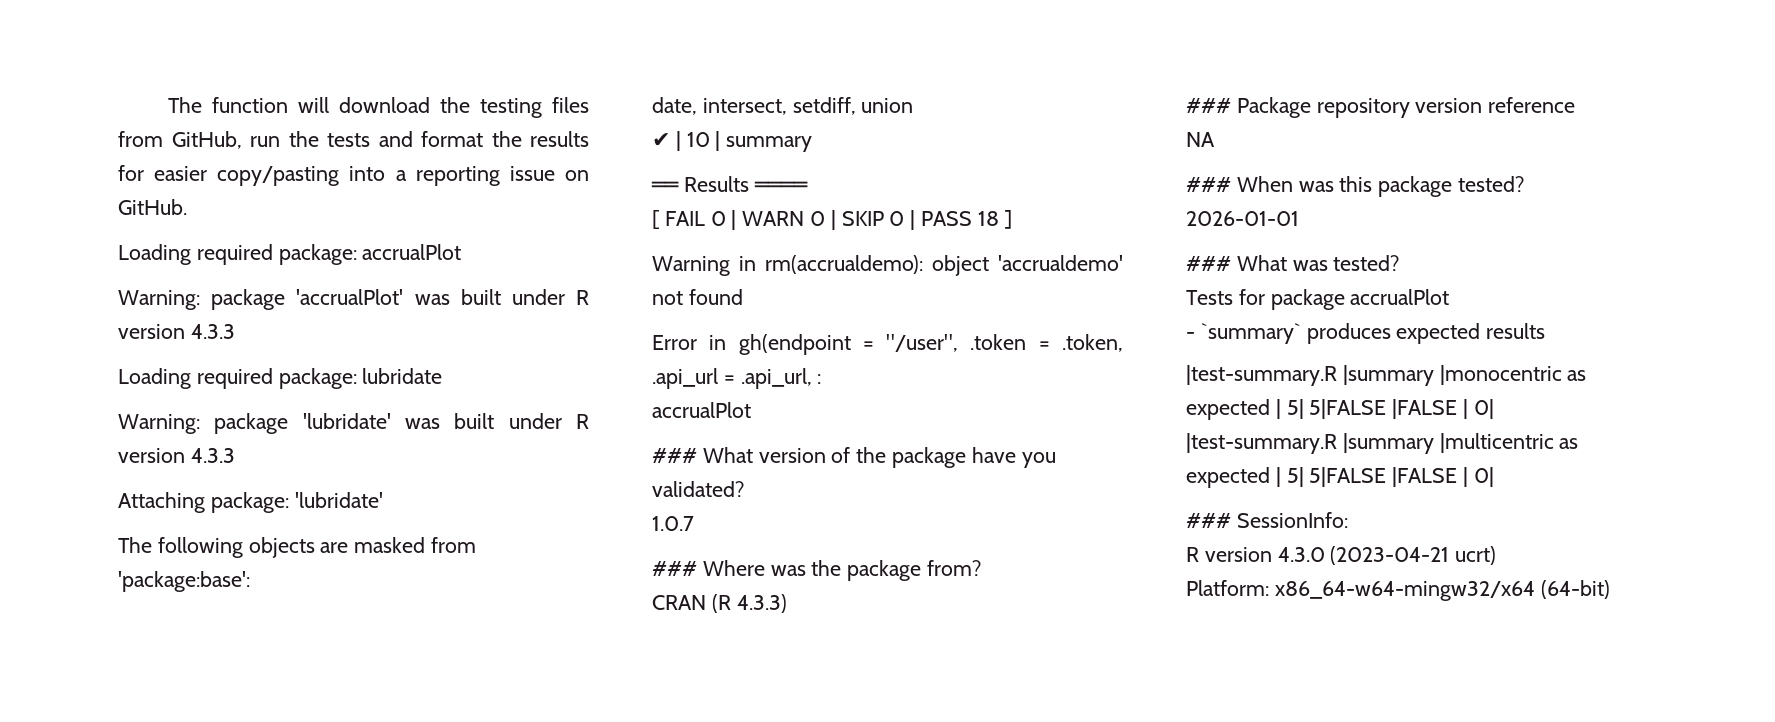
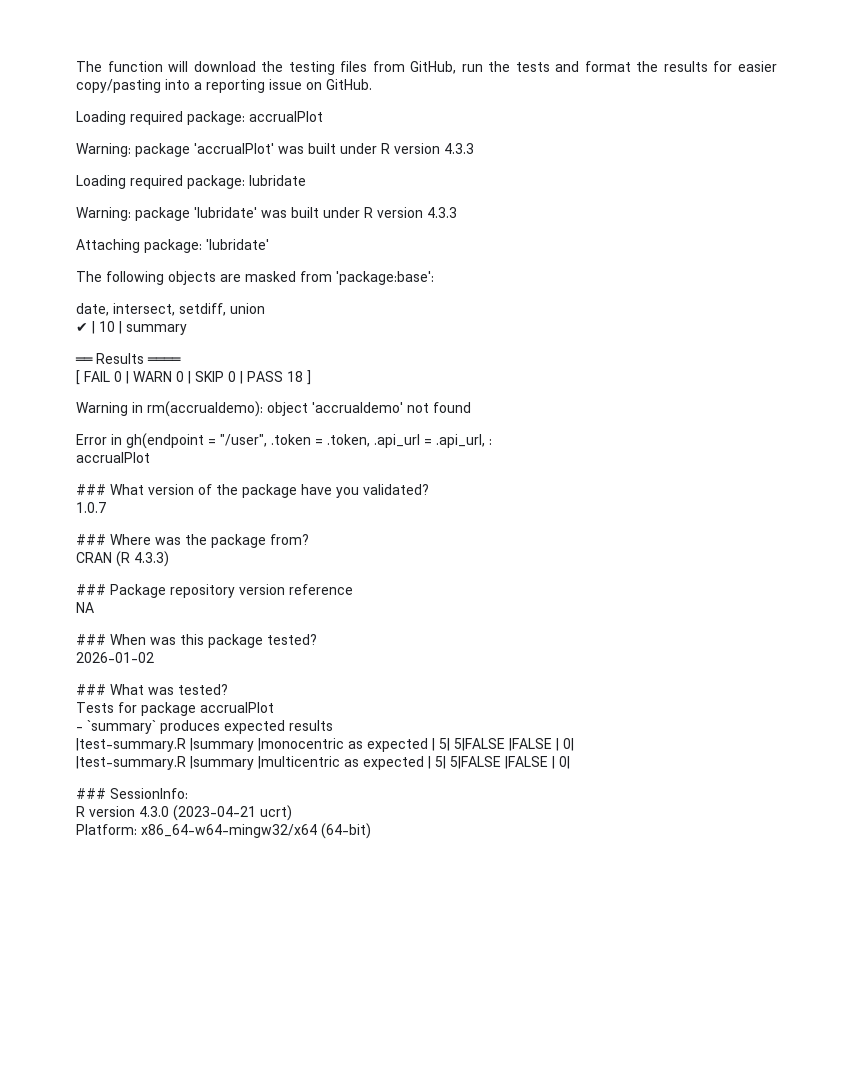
[1186,211,1299,226] 2026-01-01 -> [76,652,154,663] 2026-01-02

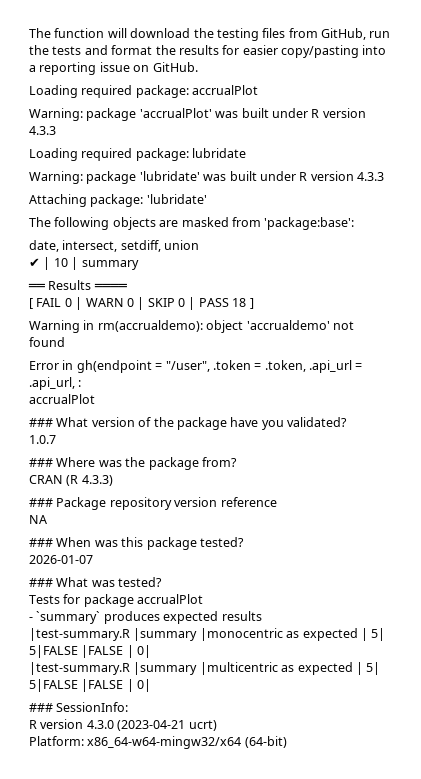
[76,652,154,663] 2026-01-02 -> [29,555,93,564] 2026-01-07

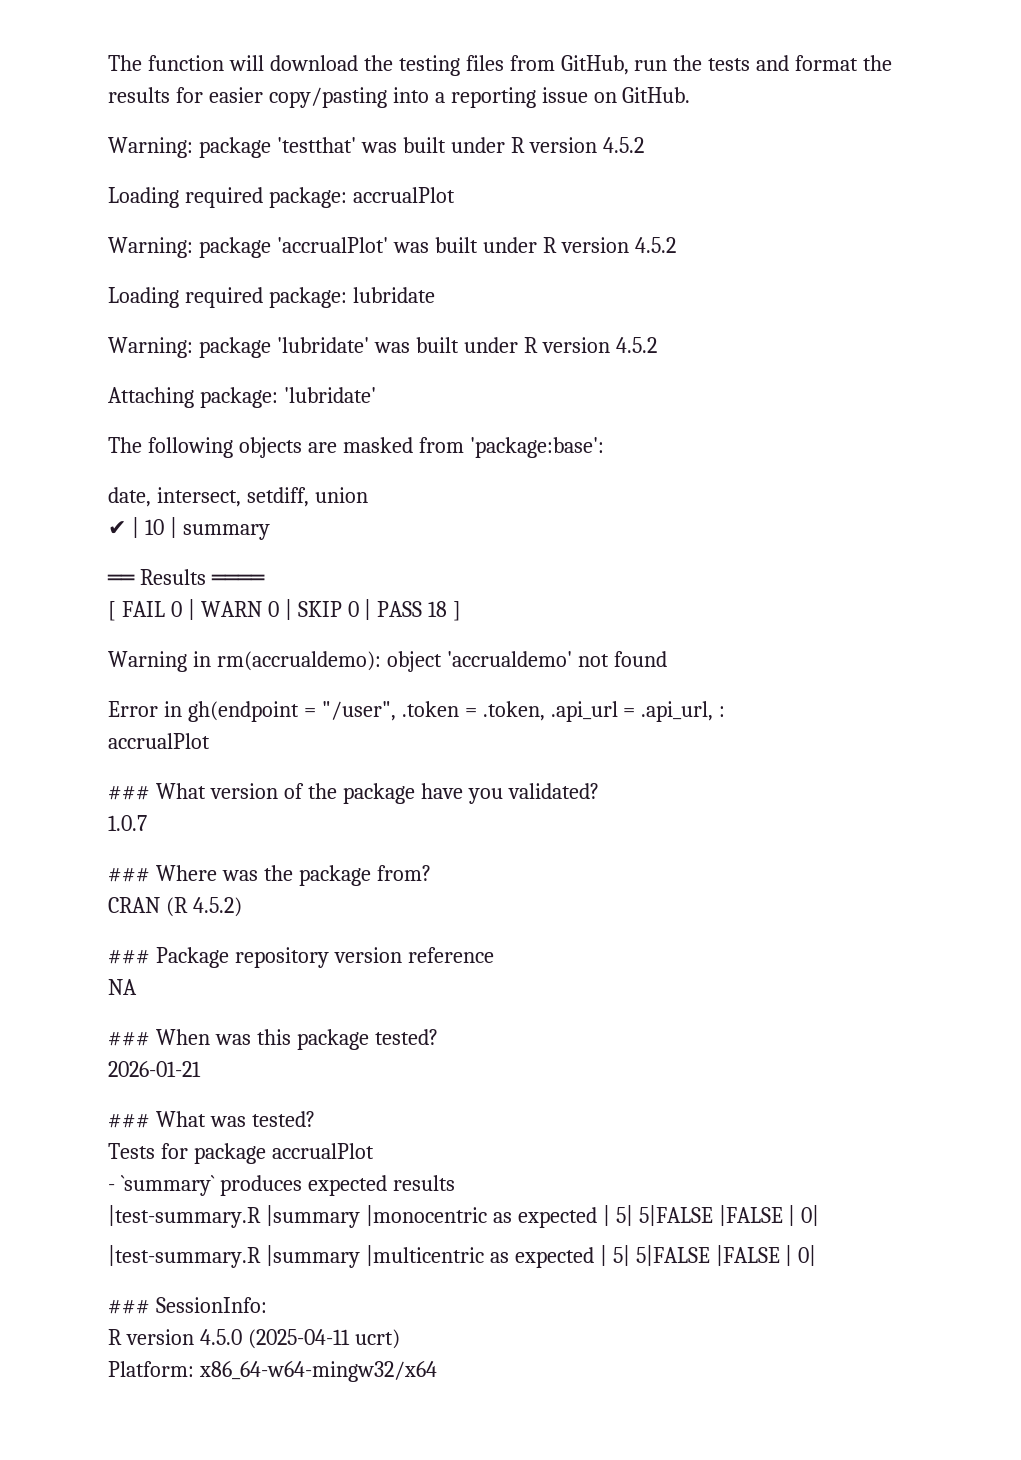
(198, 67) none -> [108,137,644,158] // Warning: package 'testthat' was built under R version 4.5.2
[29,126,56,135] 4.3.3 -> [634,237,676,253] 4.5.2
[357,172,384,181] 4.3.3 -> [615,337,657,353] 4.5.2
[81,475,113,486] 4.3.3) -> [192,897,242,917] 4.5.2)
[29,555,93,564] 2026-01-07 -> [108,1061,201,1077] 2026-01-21
[86,720,186,731] 4.3.0 (2023-04-21 -> [199,1329,350,1349] 4.5.0 (2025-04-11
[244,736,287,748] (64-bit) -> (437, 1371) none

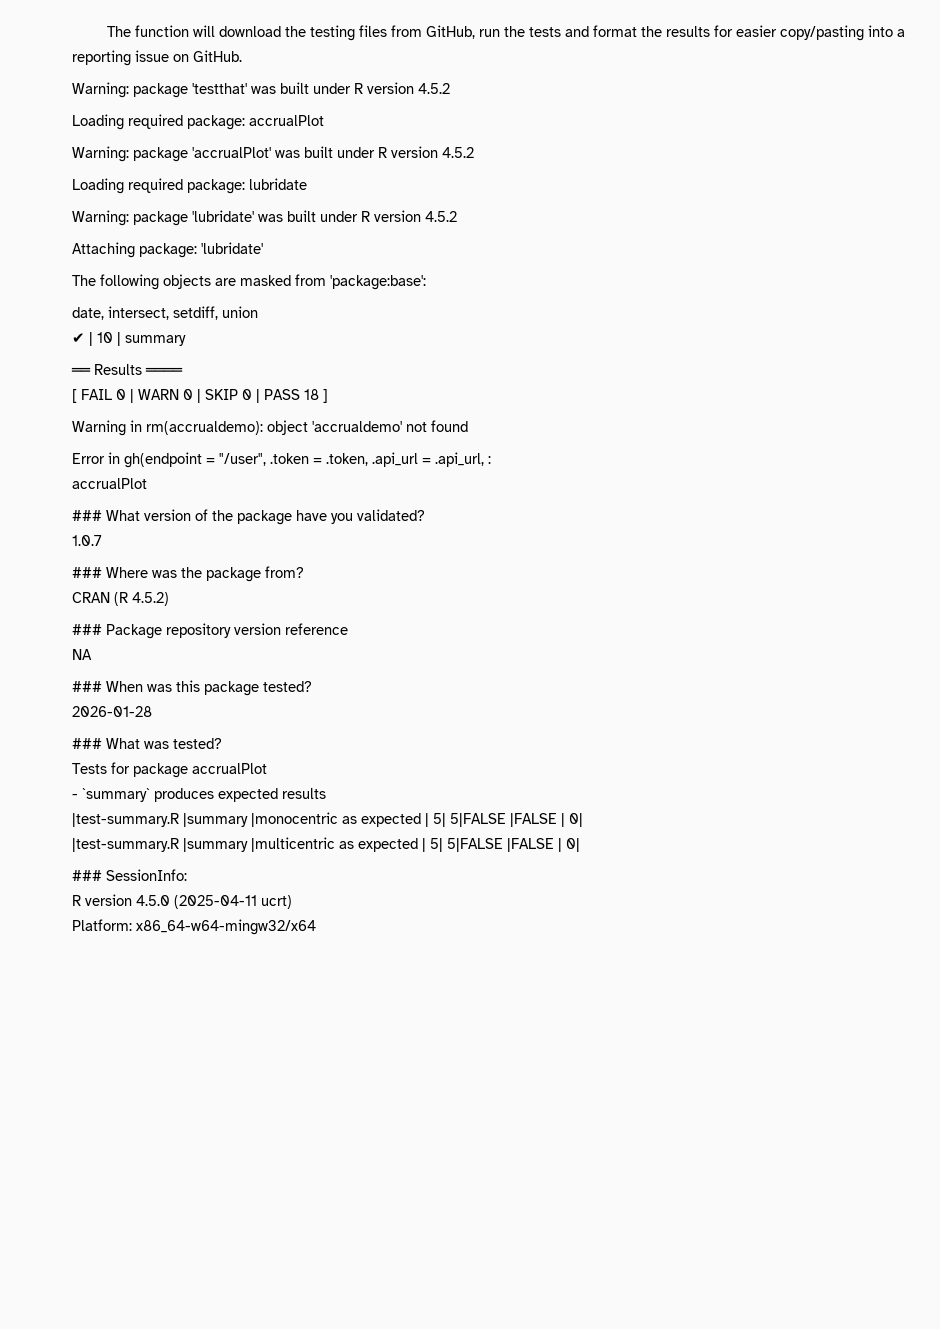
[108,1061,201,1077] 2026-01-21 -> [72,706,152,717] 2026-01-28

